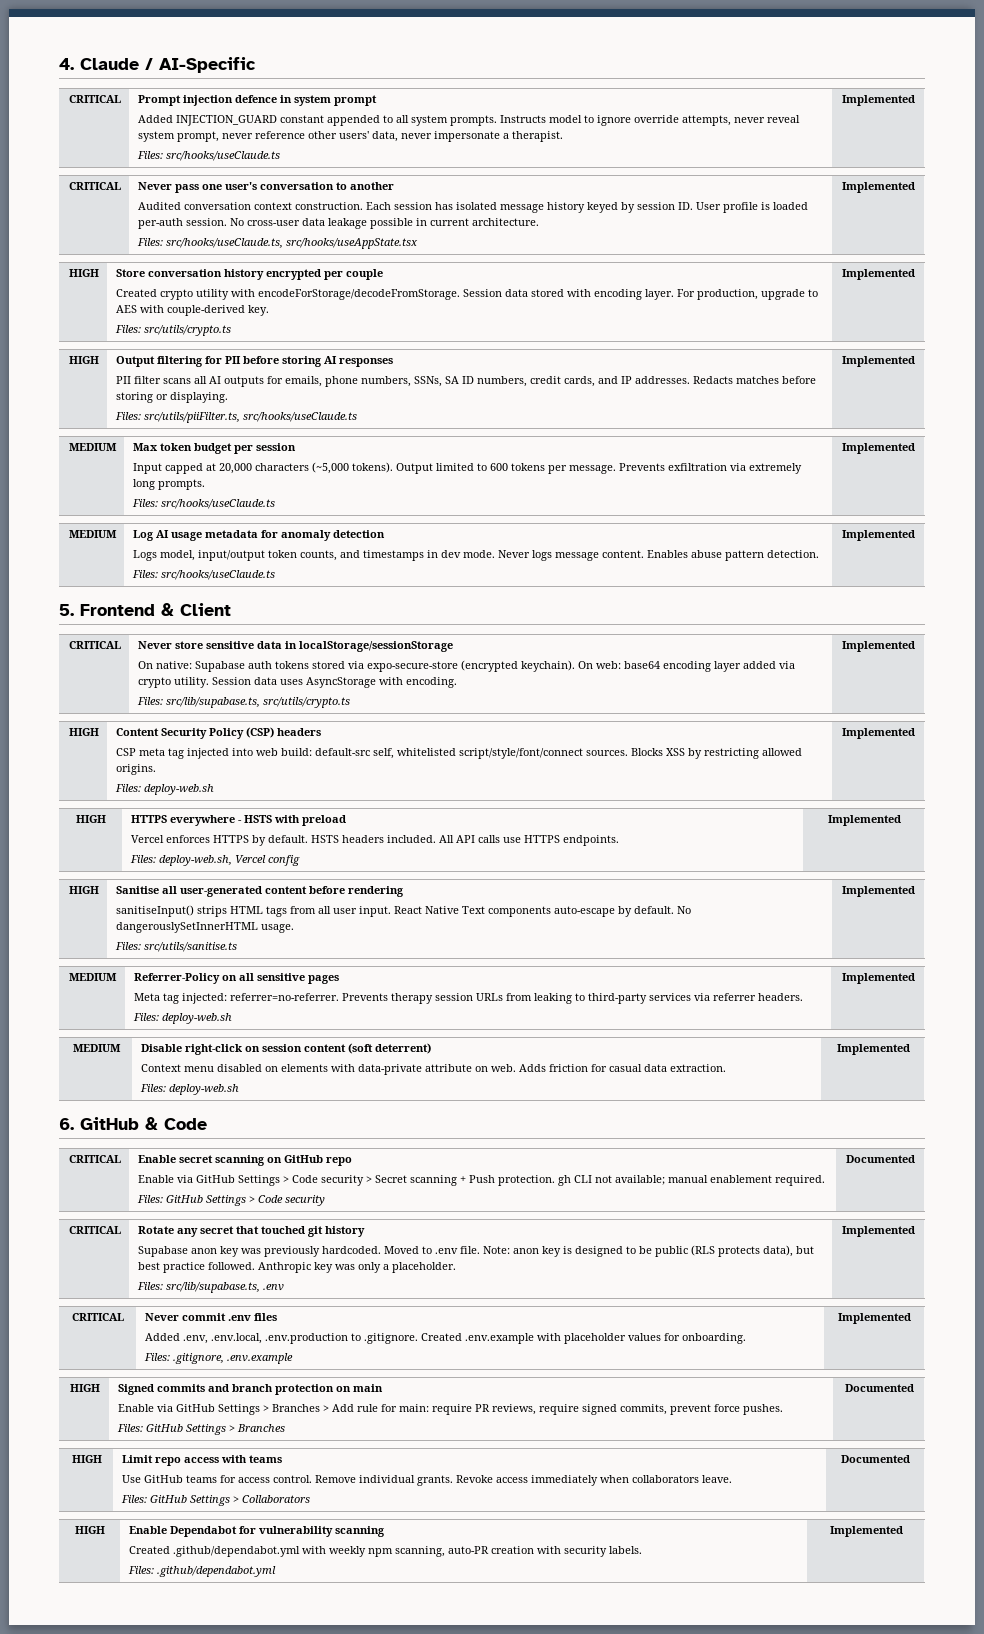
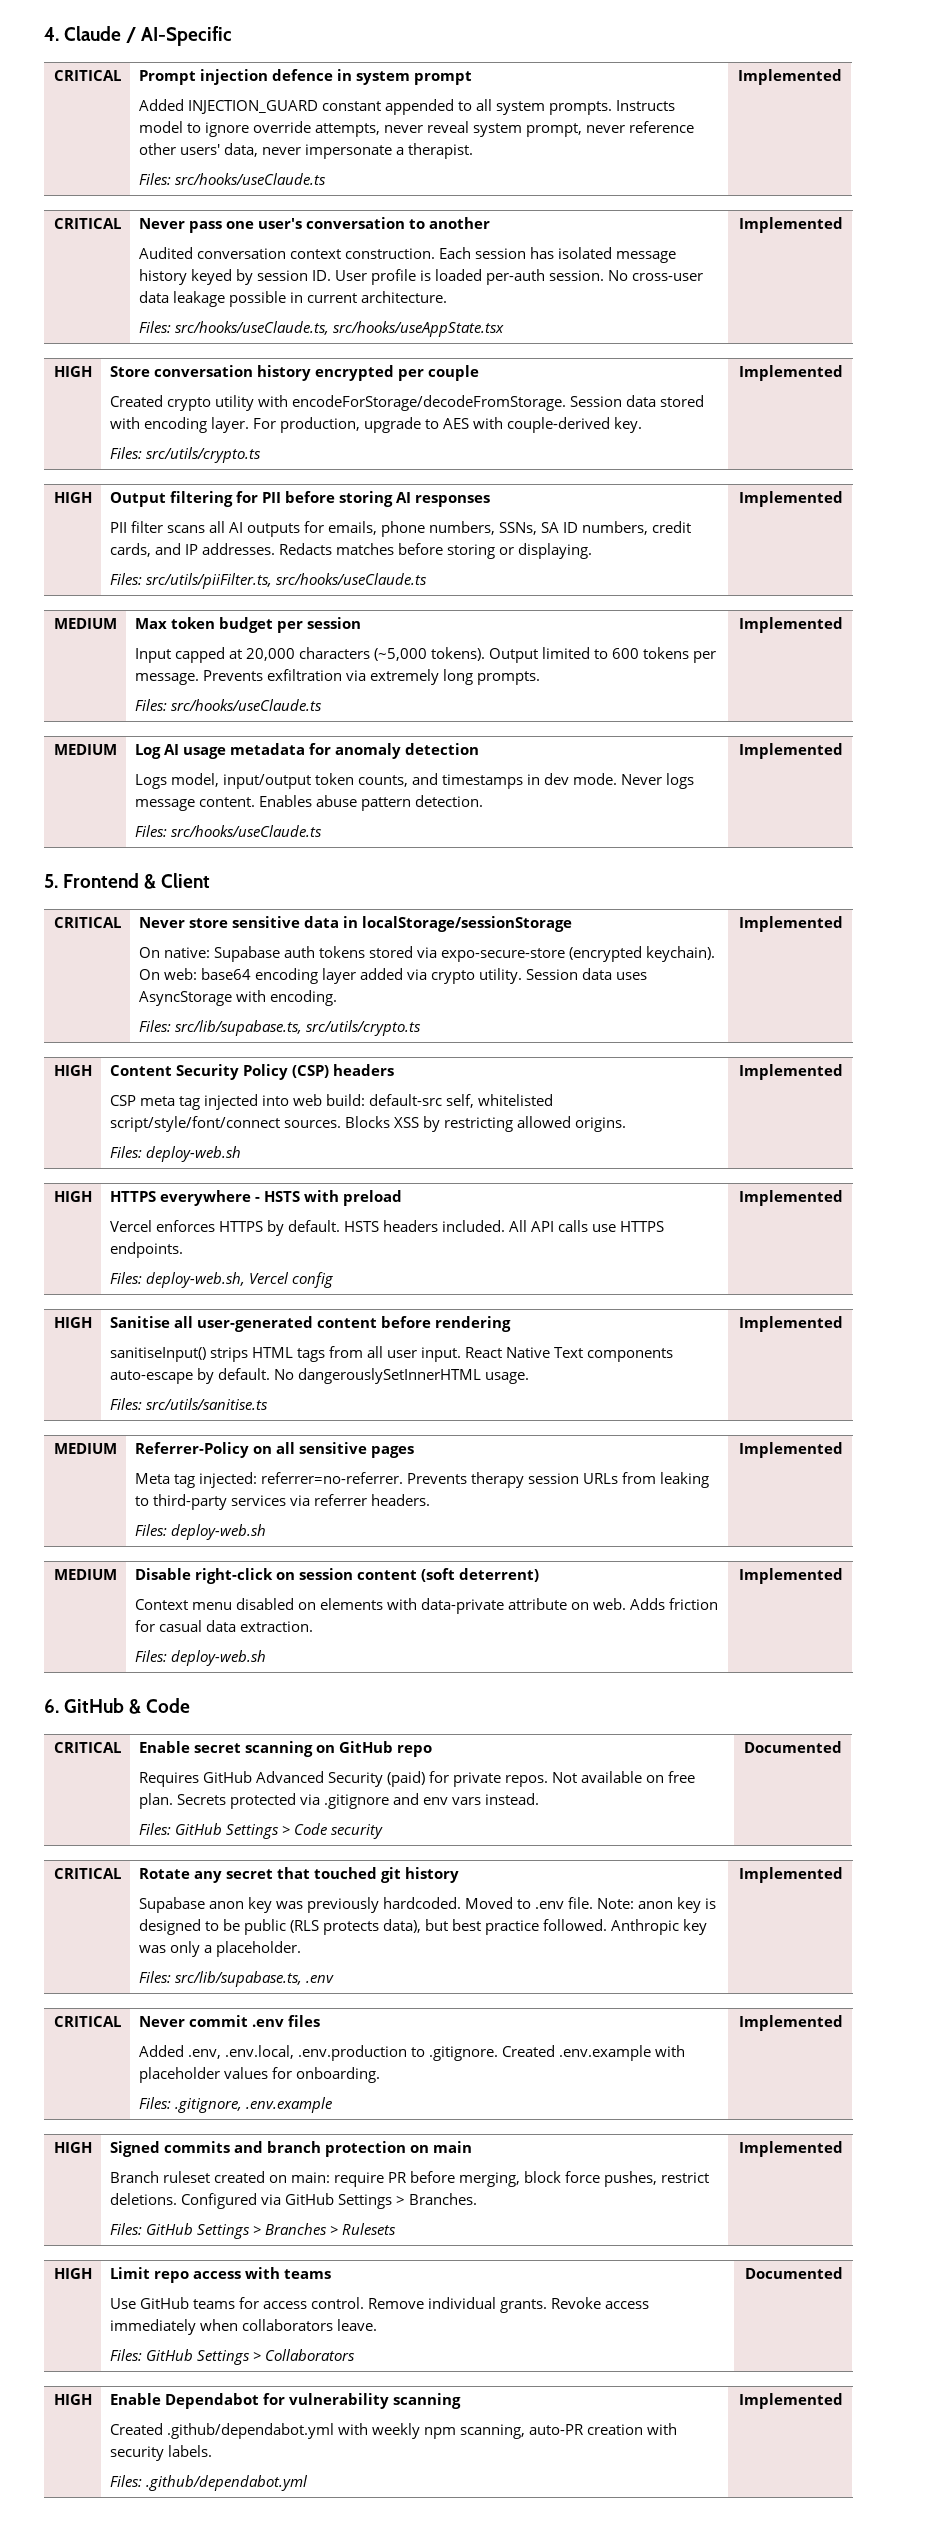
[137,1175,825,1186] Enable via GitHub Settings > Code security > Secret scanning + Push protection. gh CLI not available; manual enablement required. -> [139,1771,696,1787] [139,1793,540,1809] Requires GitHub Advanced Security (paid) for private repos. Not available on free plan. Secrets protected via .gitignore and env vars instead.
[117,1404,783,1415] Enable via GitHub Settings > Branches > Add rule for main: require PR reviews, require signed commits, prevent force pushes. -> [110,2171,710,2187] [110,2193,478,2209] Branch ruleset created on main: require PR before merging, block force pushes, restrict deletions. Configured via GitHub Settings > Branches.
[844,1384,914,1392] | Documented -> [330,2223,397,2235] [738,2141,843,2157] > Rulesets | Implemented

